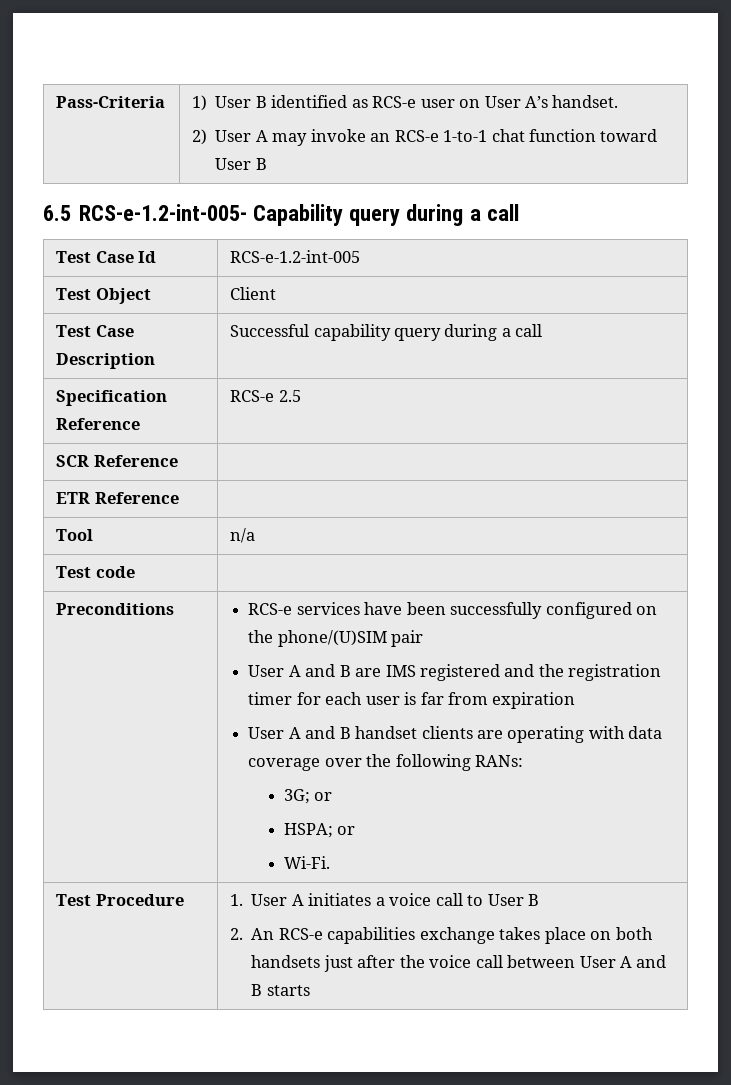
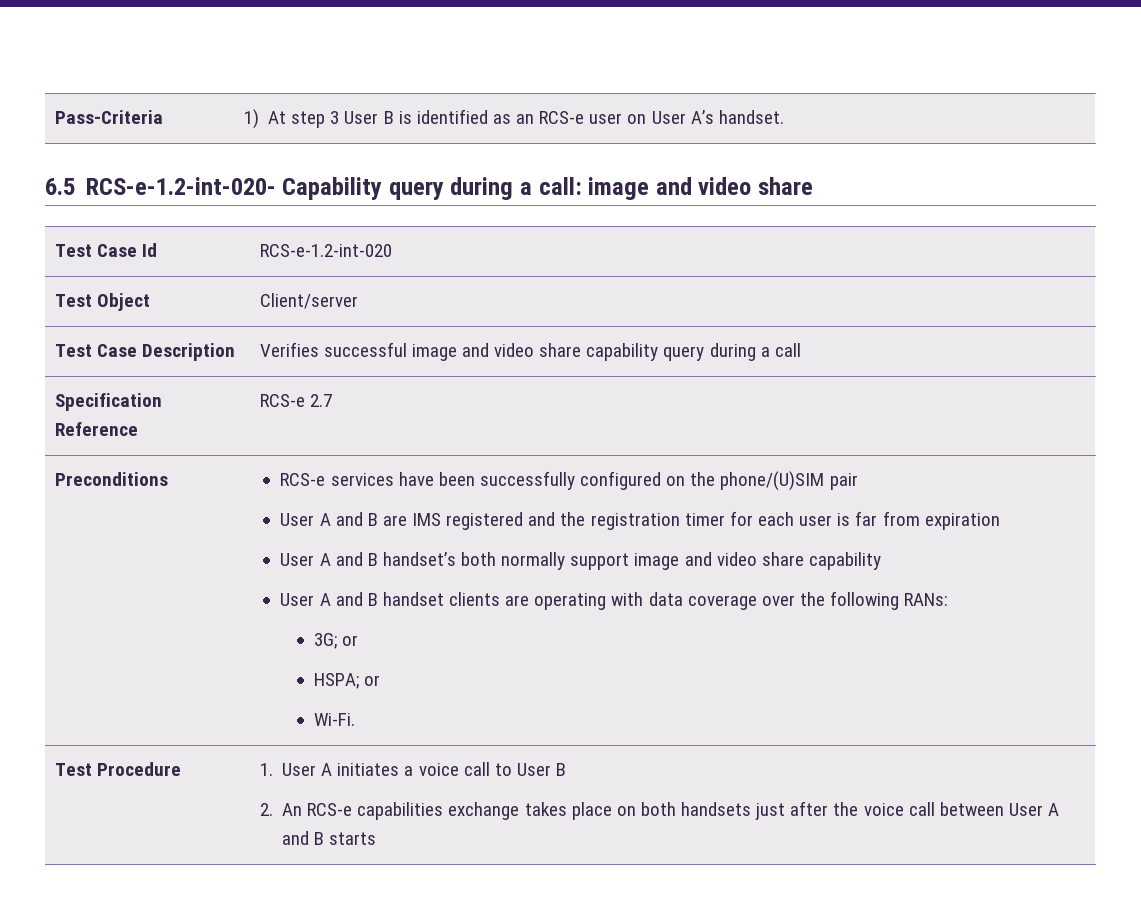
[215,96,267,108] User B -> [268,111,412,128] At step 3 User B is
(368, 103) none -> [516,114,535,124] an
[192,129,658,146] [215,158,267,170] // 2) User A may invoke an RCS-e 1-to-1 chat function toward User B -> (784, 117) none
[79,204,248,221] RCS-e-1.2-int-005- -> [85,177,276,195] RCS-e-1.2-int-020-
[486,204,519,221] call -> [538,177,814,200] call: image and video share
[230,250,361,263] RCS-e-1.2-int-005 -> [259,244,392,257] RCS-e-1.2-int-020
[230,287,277,300] Client -> [259,293,358,309] Client/server
[230,324,310,337] Successful -> [259,342,582,361] Verifies successful image and video share
[278,390,301,402] [56,455,178,467] [56,492,179,504] [56,529,94,541] [230,528,256,543] [56,566,135,578] 2.5 // SCR Reference | // ETR Reference | // Tool | n/a // Test code | -> [309,394,332,407] 2.7
(576, 700) none -> [280,552,882,570] // User A and B handset’s both normally support image and video share capability

